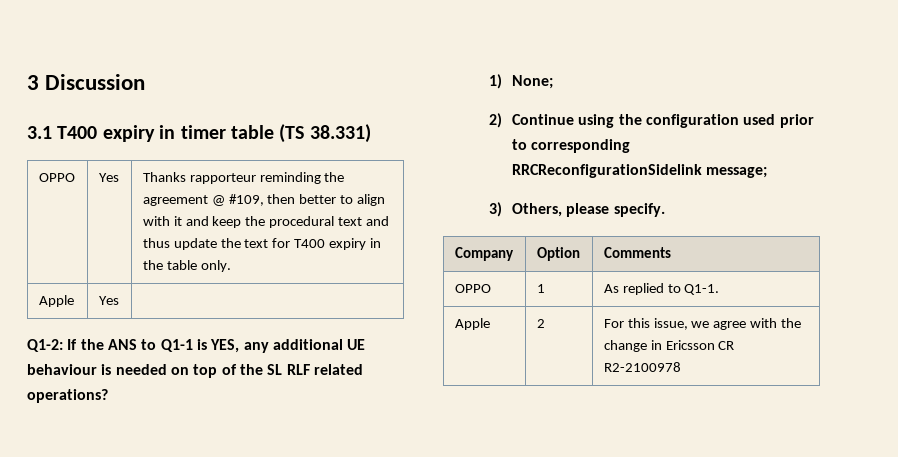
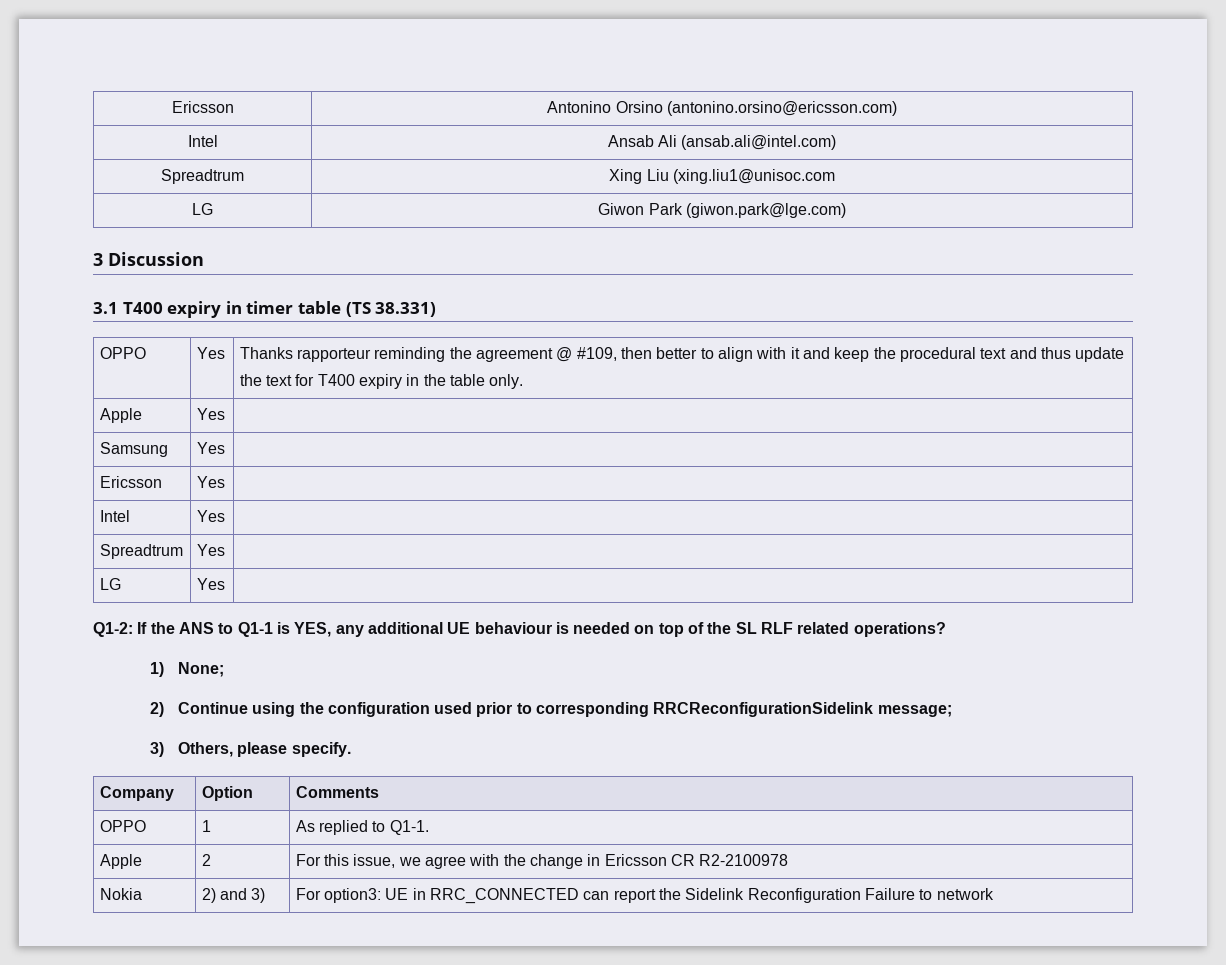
(27, 82) none -> [171,101,234,113] [547,101,897,116] [187,135,218,147] [607,135,837,150] [161,169,244,184] [609,169,835,184] [192,203,213,215] [598,203,846,218] Ericsson | Antonino Orsino (antonino.orsino@ericsson.com) // Intel | Ansab Ali (ansab.ali@intel.com) // Spreadtrum | Xing Liu (xing.liu1@unisoc.com // LG | Giwon Park (giwon.park@lge.com) //
(119, 300) none -> [99,442,168,457] [196,442,225,454] [99,476,162,488] [196,476,225,488] [99,510,130,522] [196,510,225,522] [99,544,183,559] [196,544,225,556] [99,578,121,590] [196,578,225,590] // Samsung | Yes | // Ericsson | Yes | // Intel | Yes | // Spreadtrum | Yes | // LG | Yes |
(681, 367) none -> [99,888,142,900] [201,888,266,903] [295,888,994,904] // Nokia | 2) and 3) | For option3: UE in RRC_CONNECTED can report the Sidelink Reconfiguration Failure to network

